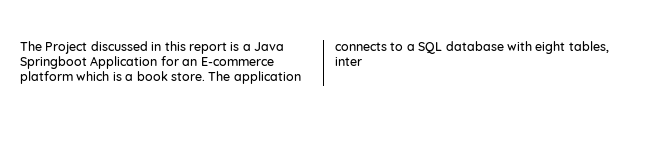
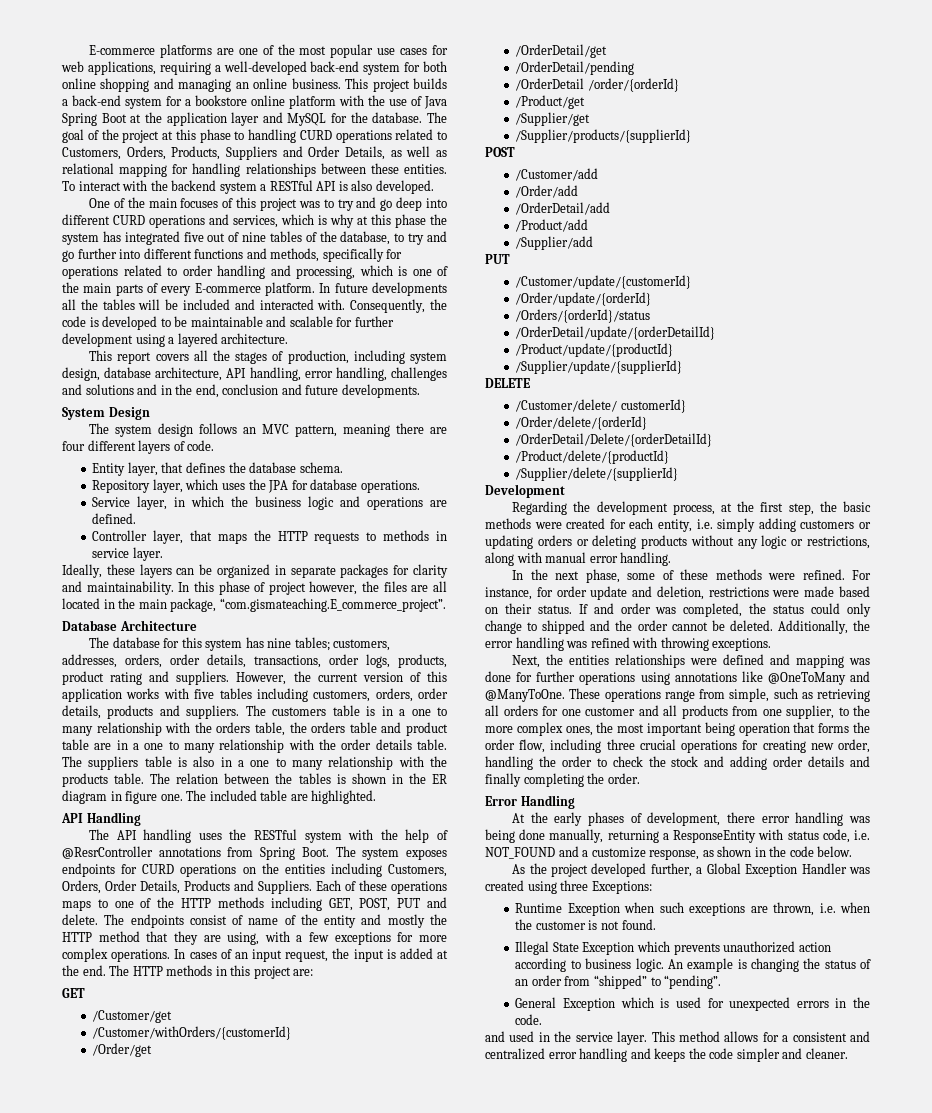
[20,41,284,54] [20,56,274,69] [20,71,301,84] [335,41,609,54] [335,57,362,66] The Project discussed in this report is a Java Springboot Application for an E-commerce platform which is a book store. The application connects to a SQL database with eight tables, inter -> [89,44,449,58] [61,61,447,75] [62,78,448,92] [62,95,447,109] [62,112,447,126] [62,129,447,143] [62,146,448,160] [62,163,448,177] [62,180,434,194] [89,197,447,211] [62,214,447,228] [62,231,448,245] [62,248,403,262] [62,265,448,279] [62,282,447,296] [62,299,448,313] [62,316,394,330] [62,333,289,347] [89,350,447,364] [62,367,447,381] [62,384,420,398] [62,407,150,420] [89,423,448,437] [62,440,215,454] [92,462,343,476] [92,479,420,493] [92,496,448,510] [92,513,137,524] [92,530,448,544] [92,547,163,561] [62,564,449,578] [62,581,447,595] [62,598,446,612] [62,620,197,631] [89,637,391,651] [62,654,447,668] [62,671,447,685] [62,688,448,702] [62,705,447,719] [62,722,448,736] [62,739,447,753] [62,756,447,770] [62,773,447,787] [62,790,377,804] [61,812,141,826] [89,829,449,843] [62,846,448,860] [62,863,447,877] [62,880,447,894] [62,897,447,911] [62,914,447,928] [62,931,447,945] [62,948,449,962] [62,965,314,979] [62,988,85,998] [92,1010,173,1023] [92,1026,292,1040] [92,1043,153,1057] [515,44,608,58] [515,61,635,75] [515,78,679,92] [515,95,586,109] [515,112,591,126] [515,129,692,143] [485,147,515,157] [515,168,599,181] [515,185,579,198] [515,202,611,215] [515,219,589,232] [515,236,594,250] [485,254,510,264] [515,275,692,289] [515,292,652,306] [515,309,651,323] [515,326,716,340] [515,343,674,357] [515,360,683,374] [485,378,530,388] [515,399,686,413] [515,416,648,430] [515,433,713,447] [515,450,670,464] [515,467,679,481] [485,484,565,498] [512,501,871,515] [485,518,871,532] [485,535,870,549] [485,552,672,566] [512,569,871,583] [485,586,870,600] [485,603,872,617] [485,620,870,634] [485,637,772,651] [512,654,870,668] [485,671,870,685] [485,688,870,702] [485,705,870,719] [485,722,870,736] [485,739,870,753] [485,756,870,770] [485,773,640,787] [485,795,575,809] [512,812,870,826] [485,829,870,843] [485,846,853,860] [512,863,870,877] [485,880,652,894] [515,902,871,916] [515,919,656,930] [515,941,831,955] [515,958,871,972] [515,975,722,989] [515,997,870,1011] [515,1014,543,1025] [485,1031,870,1045] [485,1048,848,1062] E-commerce platforms are one of the most popular use cases for web applications, requiring a well-developed back-end system for both online shopping and managing an online business. This project builds a back-end system for a bookstore online platform with the use of Java Spring Boot at the application layer and MySQL for the database. The goal of the project at this phase to handling CURD operations related to Customers, Orders, Products, Suppliers and Order Details, as well as relational mapping for handling relationships between these entities. To interact with the backend system a RESTful API is also developed. // One of the main focuses of this project was to try and go deep into different CURD operations and services, which is why at this phase the system has integrated five out of nine tables of the database, to try and go further into different functions and methods, specifically for operations related to order handling and processing, which is one of the main parts of every E-commerce platform. In future developments all the tables will be included and interacted with. Consequently, the code is developed to be maintainable and scalable for further development using a layered architecture. // This report covers all the stages of production, including system design, database architecture, API handling, error handling, challenges and solutions and in the end, conclusion and future developments. // System Design // The system design follows an MVC pattern, meaning there are four different layers of code. // Entity layer, that defines the database schema. // Repository layer, which uses the JPA for database operations. // Service layer, in which the business logic and operations are defined. // Controller layer, that maps the HTTP requests to methods in service layer. // Ideally, these layers can be organized in separate packages for clarity and maintainability. In this phase of project however, the files are all located in the main package, “com.gismateaching.E_commerce_project”. // Database Architecture // The database for this system has nine tables; customers, addresses, orders, order details, transactions, order logs, products, product rating and suppliers. However, the current version of this application works with five tables including customers, orders, order details, products and suppliers. The customers table is in a one to many relationship with the orders table, the orders table and product table are in a one to many relationship with the order details table. The suppliers table is also in a one to many relationship with the products table. The relation between the tables is shown in the ER diagram in figure one. The included table are highlighted. // API Handling // The API handling uses the RESTful system with the help of @ResrController annotations from Spring Boot. The system exposes endpoints for CURD operations on the entities including Customers, Orders, Order Details, Products and Suppliers. Each of these operations maps to one of the HTTP methods including GET, POST, PUT and delete. The endpoints consist of name of the entity and mostly the HTTP method that they are using, with a few exceptions for more complex operations. In cases of an input request, the input is added at the end. The HTTP methods in this project are: // GET // /Customer/get // /Customer/withOrders/{customerId} // /Order/get // /OrderDetail/get // /OrderDetail/pending // /OrderDetail /order/{orderId} // /Product/get // /Supplier/get // /Supplier/products/{supplierId} // POST // /Customer/add // /Order/add // /OrderDetail/add // /Product/add // /Supplier/add // PUT // /Customer/update/{customerId} // /Order/update/{orderId} // /Orders/{orderId}/status // /OrderDetail/update/{orderDetailId} // /Product/update/{productId} // /Supplier/update/{supplierId} // DELETE // /Customer/delete/ customerId} // /Order/delete/{orderId} // /OrderDetail/Delete/{orderDetailId} // /Product/delete/{productId} // /Supplier/delete/{supplierId} // Development // Regarding the development process, at the first step, the basic methods were created for each entity, i.e. simply adding customers or updating orders or deleting products without any logic or restrictions, along with manual error handling. // In the next phase, some of these methods were refined. For instance, for order update and deletion, restrictions were made based on their status. If and order was completed, the status could only change to shipped and the order cannot be deleted. Additionally, the error handling was refined with throwing exceptions. // Next, the entities relationships were defined and mapping was done for further operations using annotations like @OneToMany and @ManyToOne. These operations range from simple, such as retrieving all orders for one customer and all products from one supplier, to the more complex ones, the most important being operation that forms the order flow, including three crucial operations for creating new order, handling the order to check the stock and adding order details and finally completing the order. // Error Handling // At the early phases of development, there error handling was being done manually, returning a ResponseEntity with status code, i.e. NOT_FOUND and a customize response, as shown in the code below. // As the project developed further, a Global Exception Handler was created using three Exceptions: // Runtime Exception when such exceptions are thrown, i.e. when the customer is not found. // Illegal State Exception which prevents unauthorized action according to business logic. An example is changing the status of an order from “shipped” to “pending”. // General Exception which is used for unexpected errors in the code. // and used in the service layer. This method allows for a consistent and centralized error handling and keeps the code simpler and cleaner.

